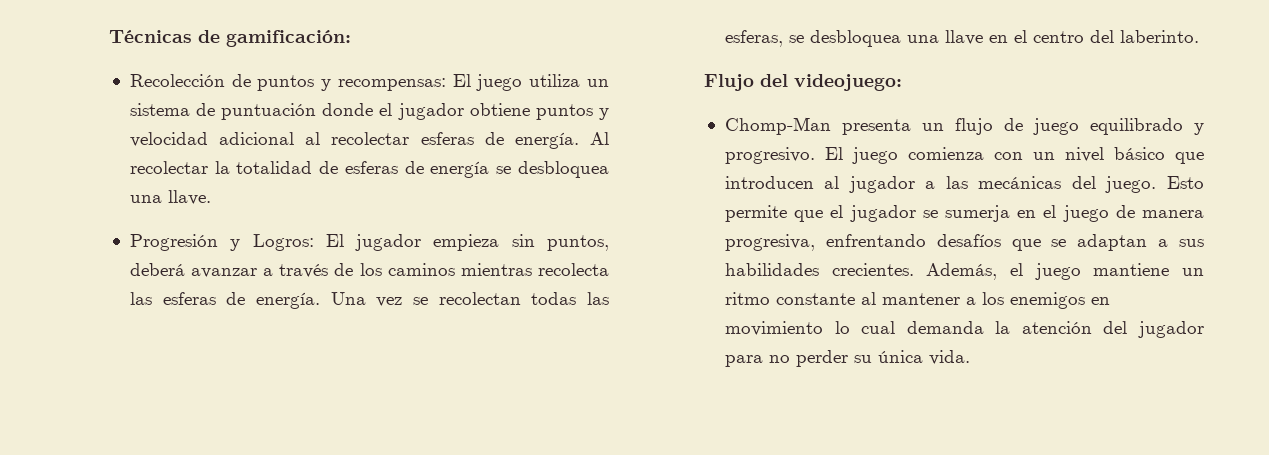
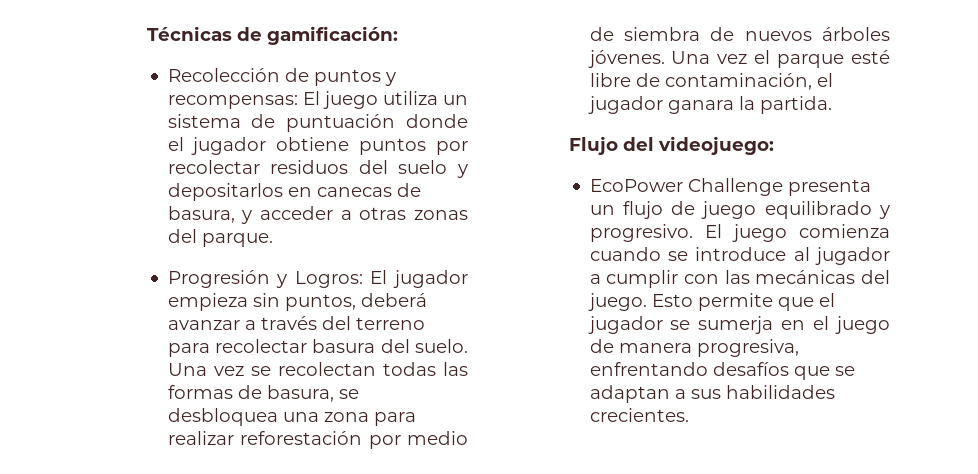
[599,108,610,120] [129,132,609,149] [129,161,610,178] [129,190,211,205] y velocidad adicional al recolectar esferas de energía. Al recolectar la totalidad de esferas de energía se desbloquea una llave. -> [436,141,468,155] [167,160,469,178] [167,183,421,201] [167,206,468,224] [167,229,273,247] por recolectar residuos del suelo y depositarlos en canecas de basura, y acceder a otras zonas del parque.
[334,263,610,276] [129,292,320,309] de los caminos mientras recolecta las esferas de energía. -> [321,316,425,330] [167,339,468,357] del terreno para recolectar basura del suelo.
[724,30,1199,47] esferas, se desbloquea una llave en el centro del laberinto. -> [167,385,359,402] [167,408,416,426] [167,431,468,449] [589,27,890,41] [587,50,890,68] [589,73,833,90] [587,96,832,114] formas de basura, se desbloquea una zona para realizar reforestación por medio de siembra de nuevos árboles jóvenes. Una vez el parque esté libre de contaminación, el jugador ganara la partida.
[724,117,831,135] Chomp-Man -> [589,178,783,196] EcoPower Challenge
[993,147,1204,164] [724,176,814,189] con un nivel básico que introducen -> [589,247,787,261] cuando se introduce
(936, 185) none -> [606,270,719,288] cumplir con
[926,263,1204,280] [724,292,1110,309] [724,321,1204,338] [724,350,970,367] Además, el juego mantiene un ritmo constante al mantener a los enemigos en movimiento lo cual demanda la atención del jugador para no perder su única vida. -> (689, 415) none

